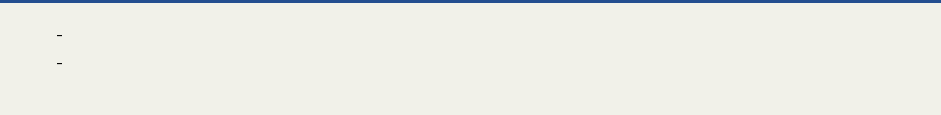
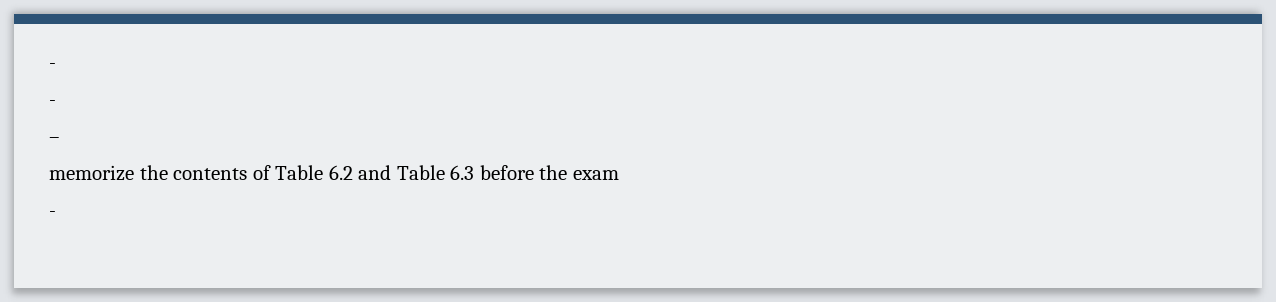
[56,35,63,39] [56,63,63,67] - // - -> [49,63,56,69] [49,100,56,106] [49,137,60,143] [49,165,619,181] [49,211,56,217] - // - // – // memorize the contents of Table 6.2 and Table 6.3 before the exam // -

